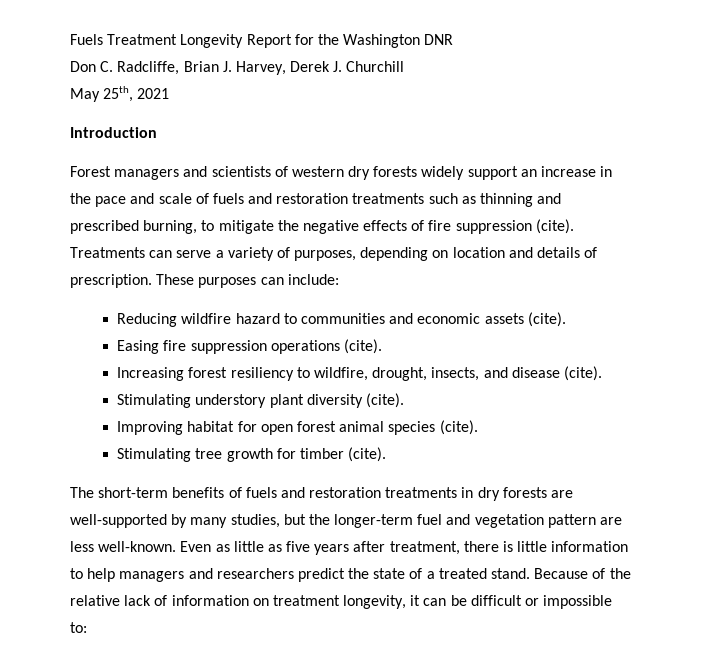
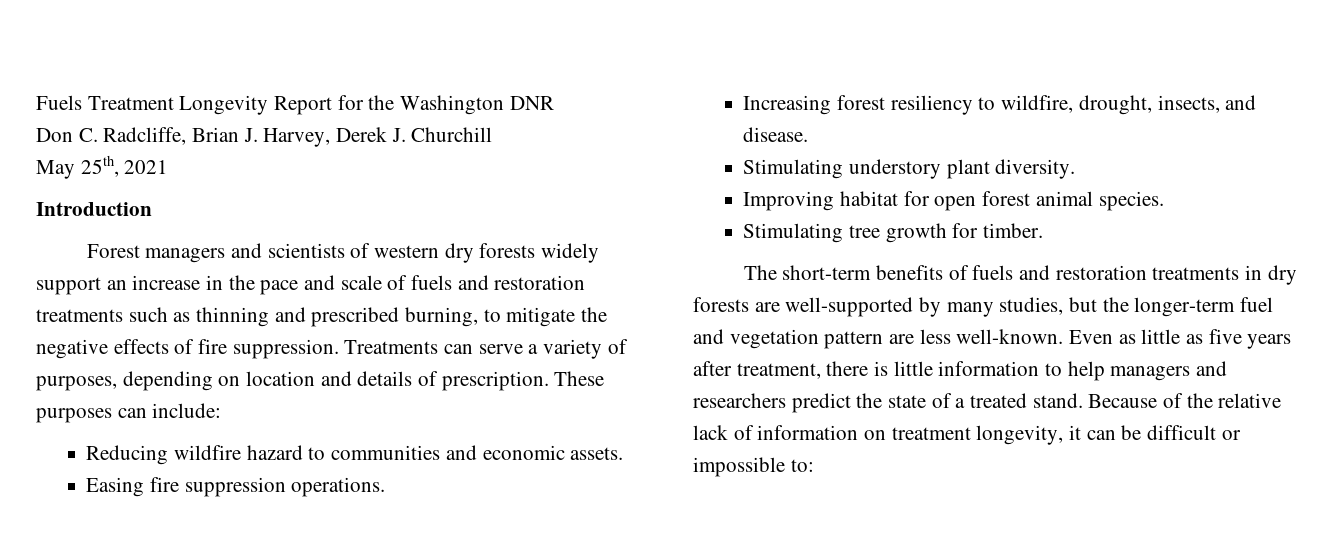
[455,219,574,234] suppression (cite). -> [232,339,339,359] suppression.
[484,312,566,327] assets (cite). -> [570,447,624,460] assets.
[270,339,382,354] operations (cite). -> [291,477,386,497] operations.
[511,366,602,381] disease (cite). -> [743,127,809,142] disease.
[306,393,404,408] diversity (cite). -> [995,159,1076,179] diversity.
[388,420,478,435] species (cite). -> [1098,191,1164,211] species.
[299,447,387,462] timber (cite). -> [983,223,1044,238] timber.

